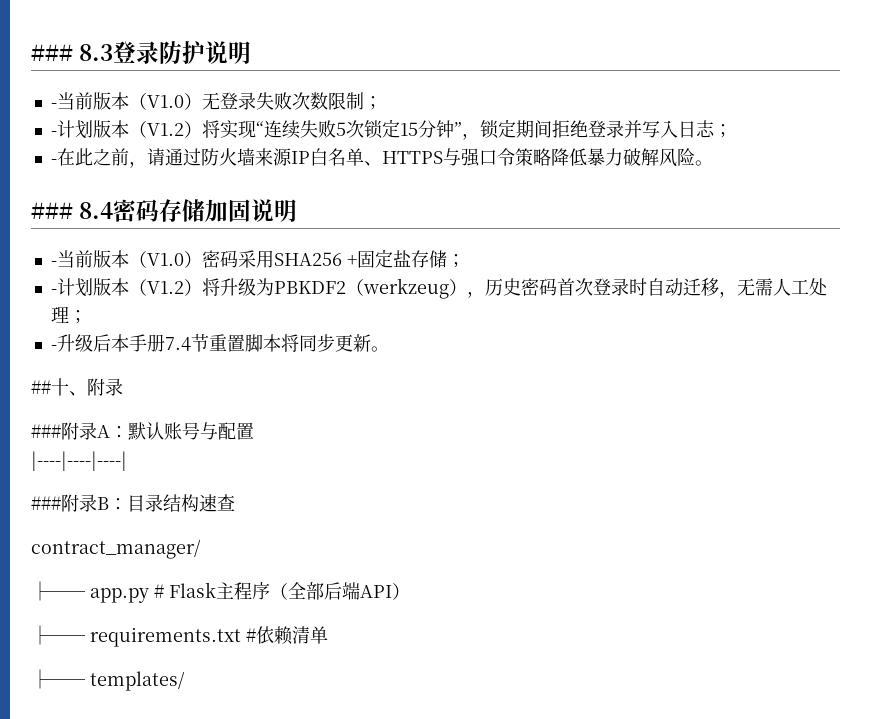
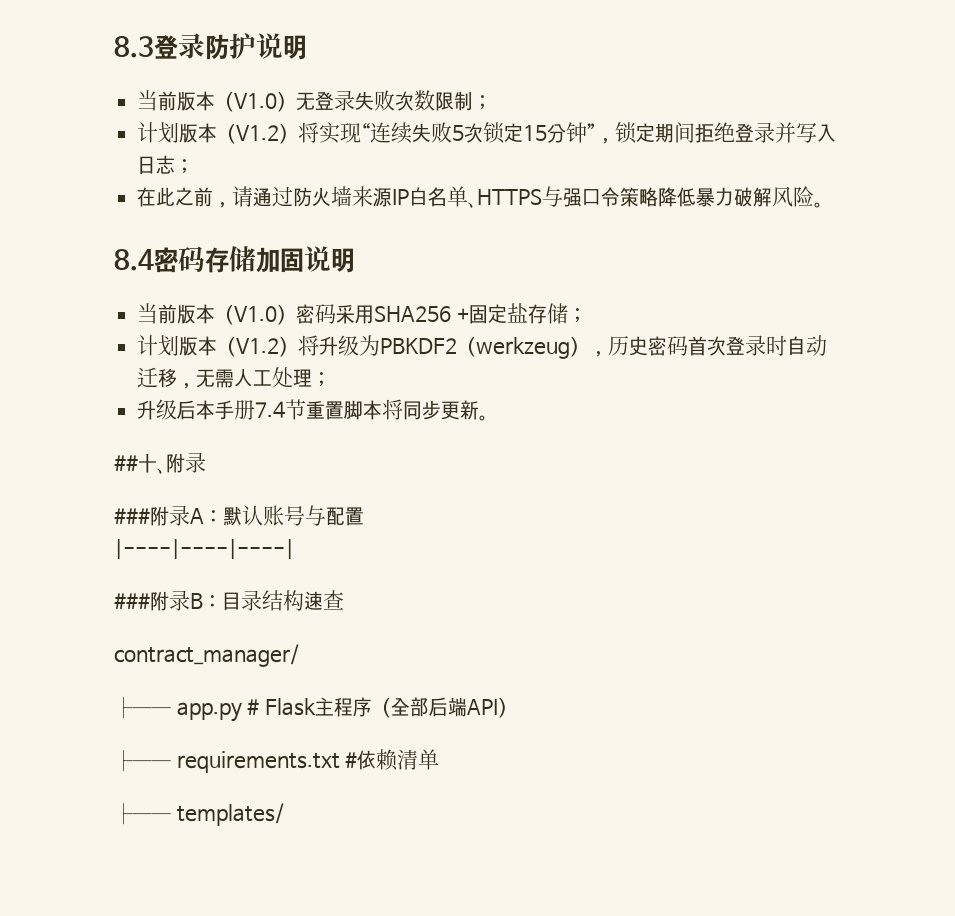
[31,44,73,61] ### -> (114, 47) none
[50,103,57,108] - -> (307, 47) none
[50,131,57,136] - -> (493, 102) none
[50,159,57,164] - -> (195, 166) none
[31,202,73,219] ### -> (824, 205) none
[50,261,57,266] - -> (355, 260) none
[50,289,57,294] - -> (587, 315) none
[50,345,57,350] - -> (332, 379) none

